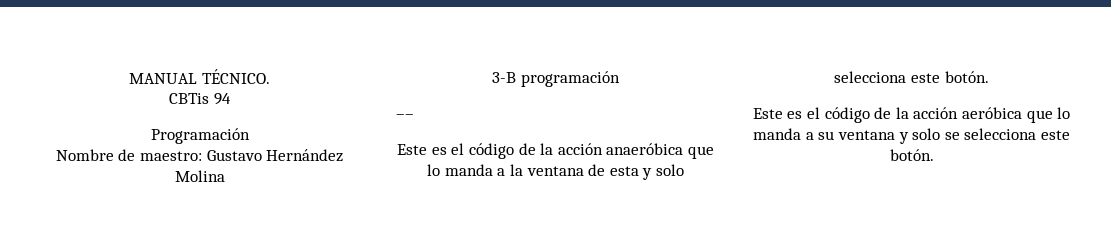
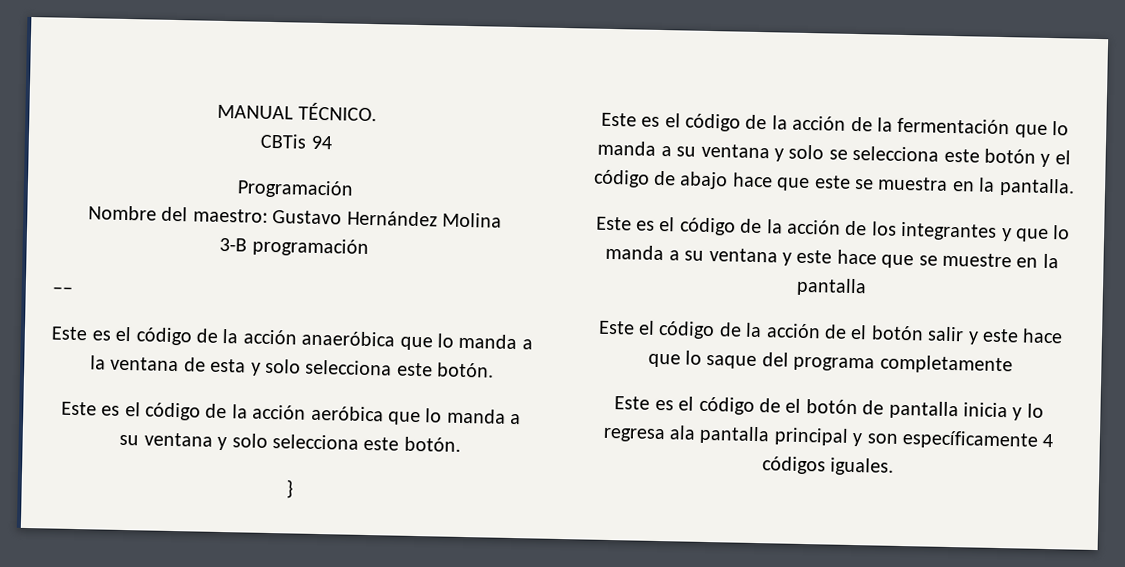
[118,149,136,161] de -> [161,206,189,222] del
[944,128,1070,140] [889,149,934,161] se selecciona este botón. -> [271,434,461,452] [285,479,293,499] [600,112,1070,138] [597,140,1071,168] [593,169,1075,197] [595,216,1071,242] [605,244,1059,269] [796,277,867,297] [597,320,1064,345] [647,350,1013,375] [614,396,1044,421] [602,425,1055,450] [761,456,895,476] selecciona este botón. // } // Este es el código de la acción de la fermentación que lo manda a su ventana y solo se selecciona este botón y el código de abajo hace que este se muestra en la pantalla. // Este es el código de la acción de los integrantes y que lo manda a su ventana y este hace que se muestre en la pantalla // Este el código de la acción de el botón salir y este hace que lo saque del programa completamente // Este es el código de el botón de pantalla inicia y lo regresa ala pantalla principal y son específicamente 4 códigos iguales.

